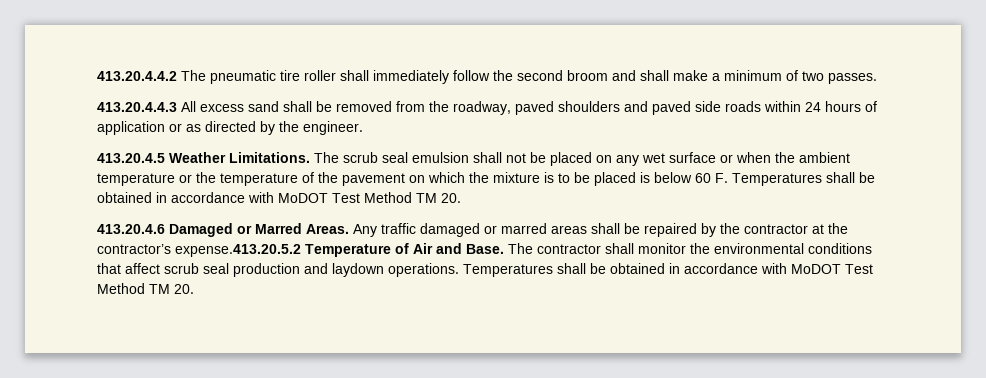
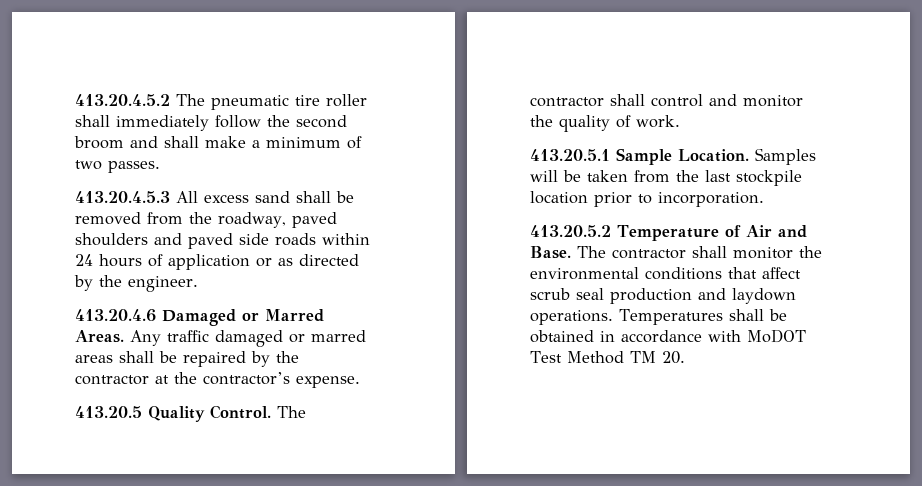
[97,71,177,81] 413.20.4.4.2 -> [75,94,170,106] 413.20.4.5.2
[97,102,177,112] 413.20.4.4.3 -> [75,191,170,203] 413.20.4.5.3
[97,152,850,166] [97,172,875,186] [97,192,461,203] // 413.20.4.5 Weather Limitations. The scrub seal emulsion shall not be placed on any wet surface or when the ambient temperature or the temperature of the pavement on which the mixture is to be placed is below 60 F. Temperatures shall be obtained in accordance with MoDOT Test Method TM 20. -> (198, 284) none
[175,244,301,257] expense.413.20.5.2 -> [296,376,360,388] [75,405,306,422] [530,94,803,107] [530,115,680,132] [530,148,816,165] [530,170,802,186] [530,191,764,207] [530,225,611,237] expense. // 413.20.5 Quality Control. The contractor shall control and monitor the quality of work. // 413.20.5.1 Sample Location. Samples will be taken from the last stockpile location prior to incorporation. // 413.20.5.2

